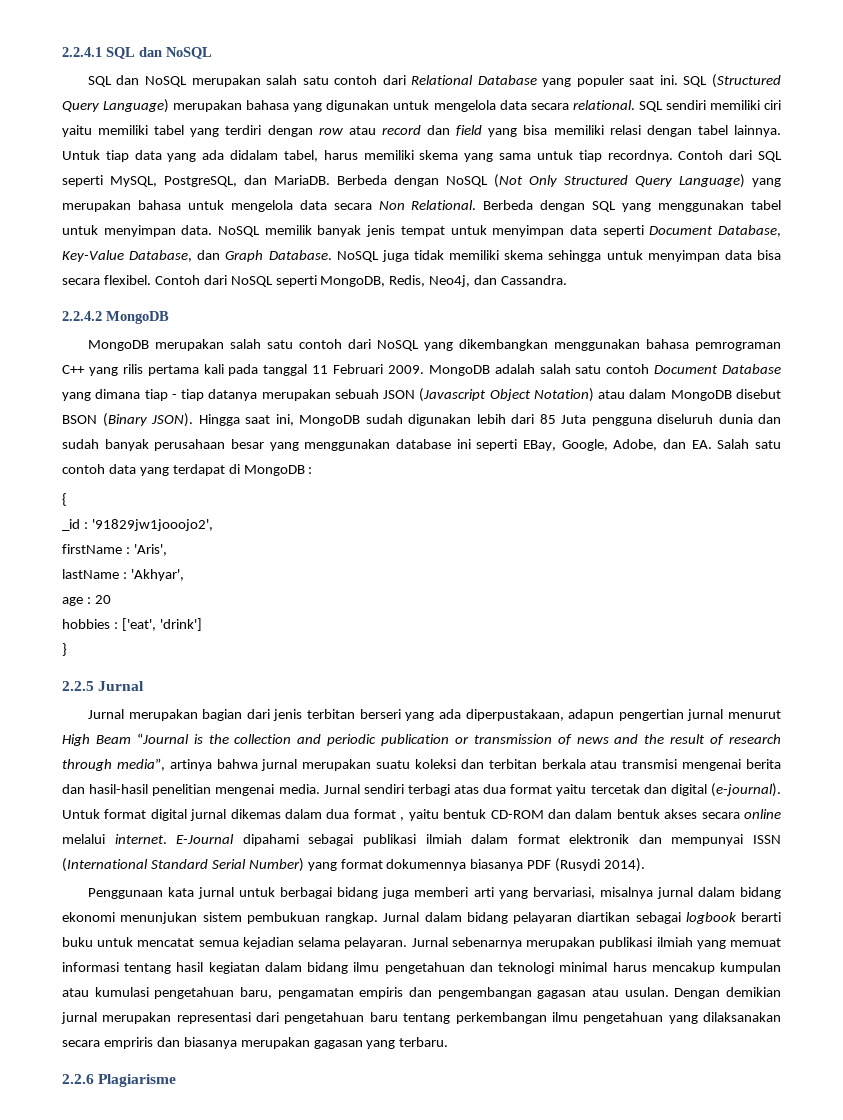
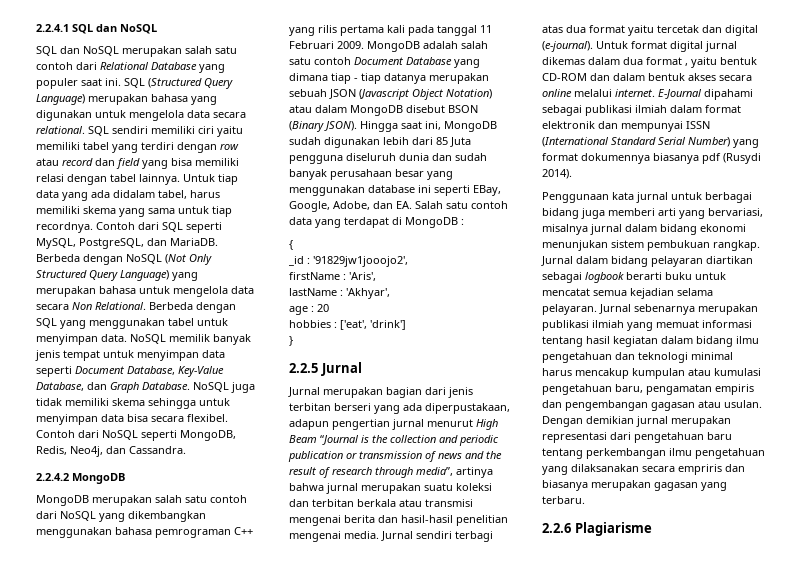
[527,860,552,869] PDF -> [702,153,721,164] pdf

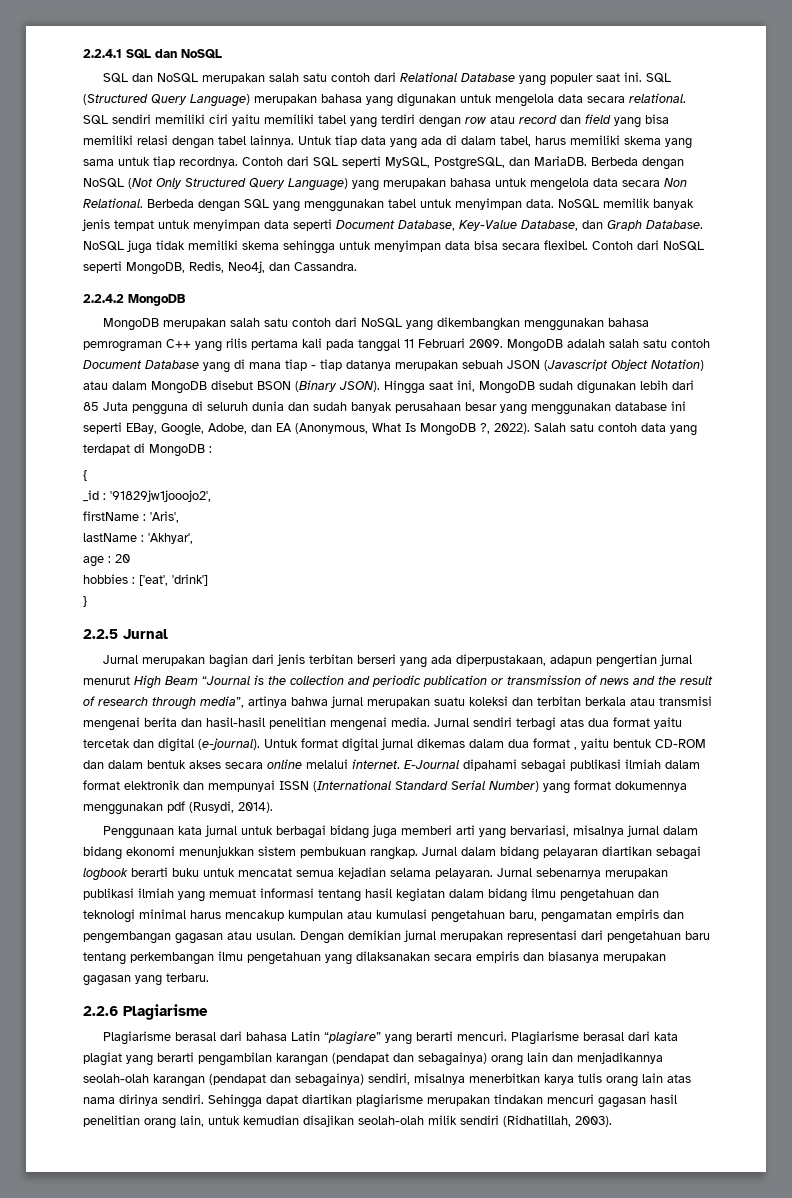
[113,190,155,198] didalam -> [446,135,496,145] di dalam
[289,73,328,81] dimana -> [234,359,281,369] di mana
[346,153,396,161] diseluruh -> [192,401,248,411] di seluruh
[396,201,412,209] EA. -> [276,423,530,436] EA (Anonymous, What Is MongoDB ?, 2022).
[653,153,761,164] biasanya pdf (Rusydi -> [83,801,234,815] menggunakan pdf (Rusydi,
[542,240,608,251] menunjukan -> [179,846,254,858] menunjukkan
[678,464,722,475] empriris -> [476,951,519,963] empiris
(652, 529) none -> [103,1031,679,1045] [83,1052,663,1066] [83,1073,691,1087] [83,1094,677,1108] [83,1115,612,1129] // Plagiarisme berasal dari bahasa Latin “plagiare” yang berarti mencuri. Plagiarisme berasal dari kata plagiat yang berarti pengambilan karangan (pendapat dan sebagainya) orang lain dan menjadikannya seolah-olah karangan (pendapat dan sebagainya) sendiri, misalnya menerbitkan karya tulis orang lain atas nama dirinya sendiri. Sehingga dapat diartikan plagiarisme merupakan tindakan mencuri gagasan hasil penelitian orang lain, untuk kemudian disajikan seolah-olah milik sendiri (Ridhatillah, 2003).

